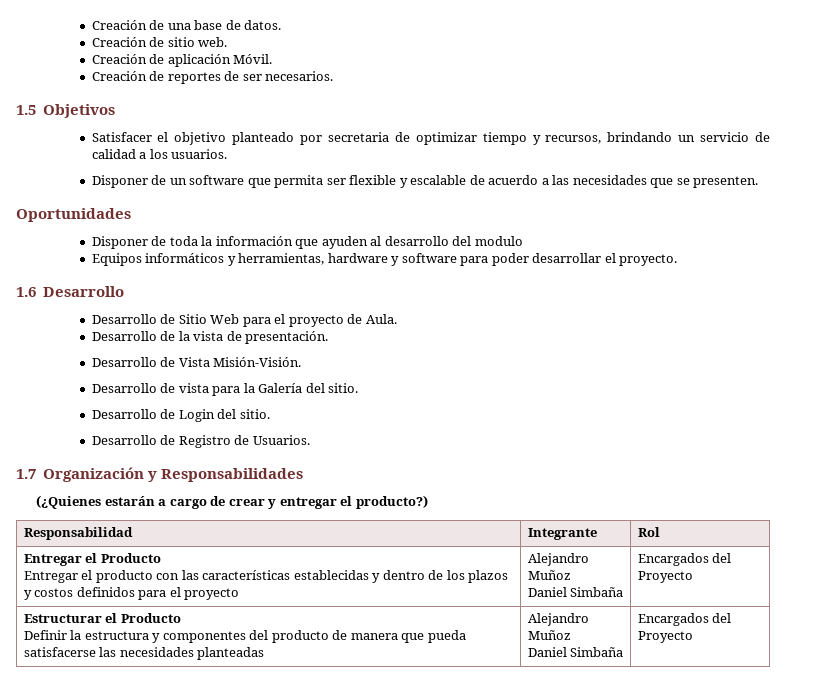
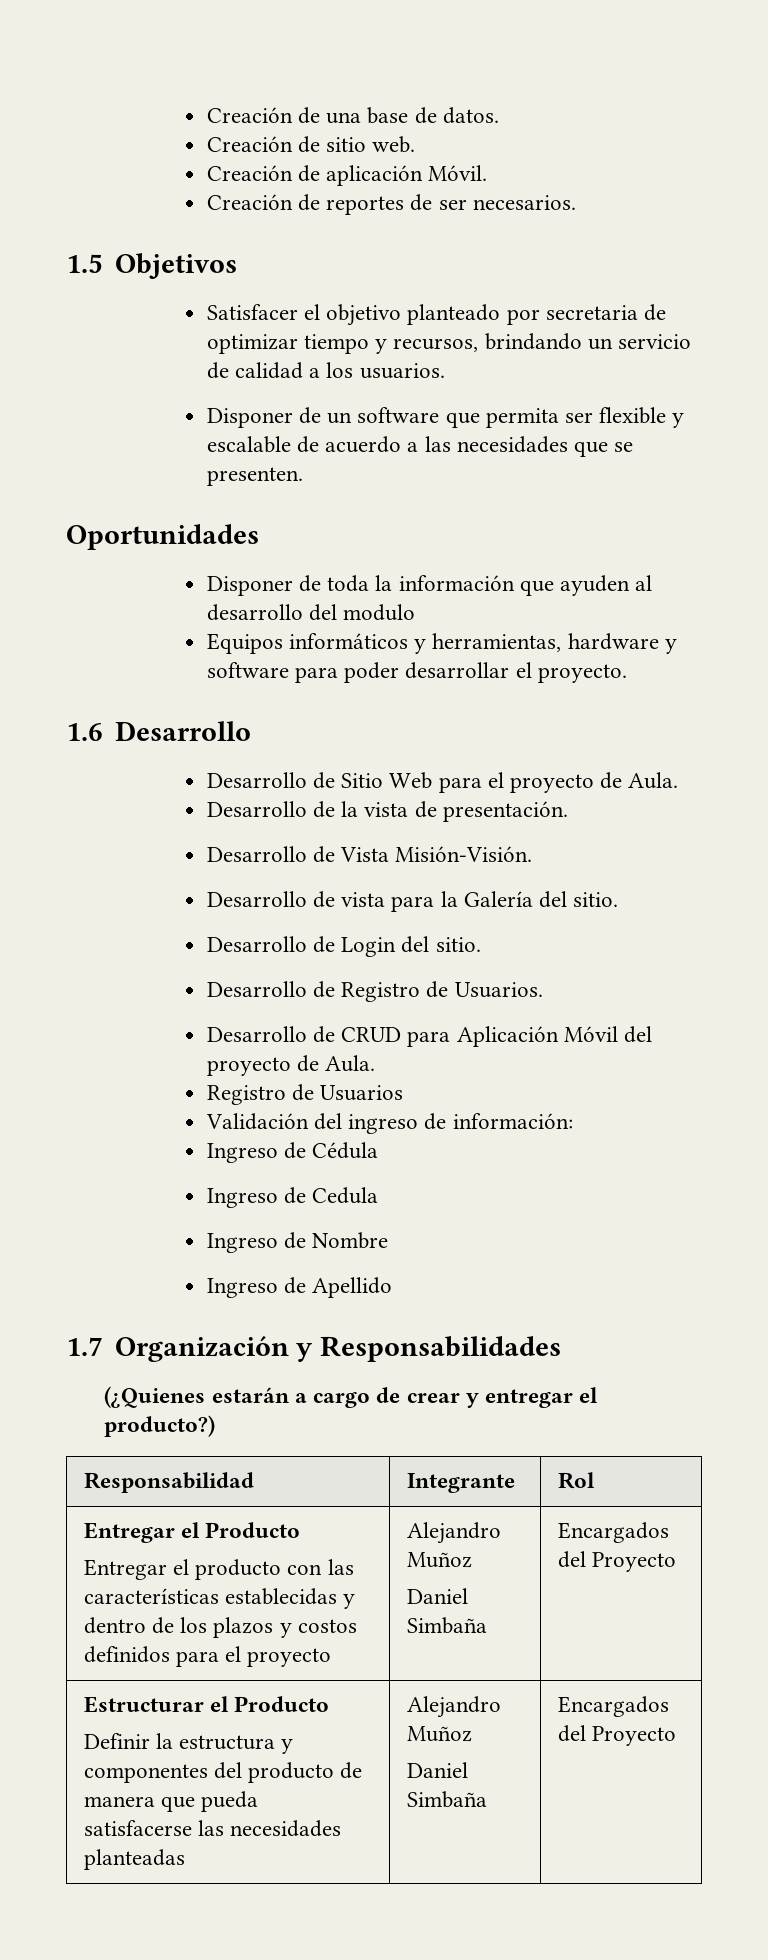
(310, 440) none -> [206,1026,652,1047] [206,1055,376,1076] [206,1084,404,1105] [205,1113,573,1134] [206,1142,379,1163] [206,1187,379,1208] [206,1232,389,1253] [206,1277,393,1298] // Desarrollo de CRUD para Aplicación Móvil del proyecto de Aula. // Registro de Usuarios // Validación del ingreso de información: // Ingreso de Cédula // Ingreso de Cedula // Ingreso de Nombre // Ingreso de Apellido

